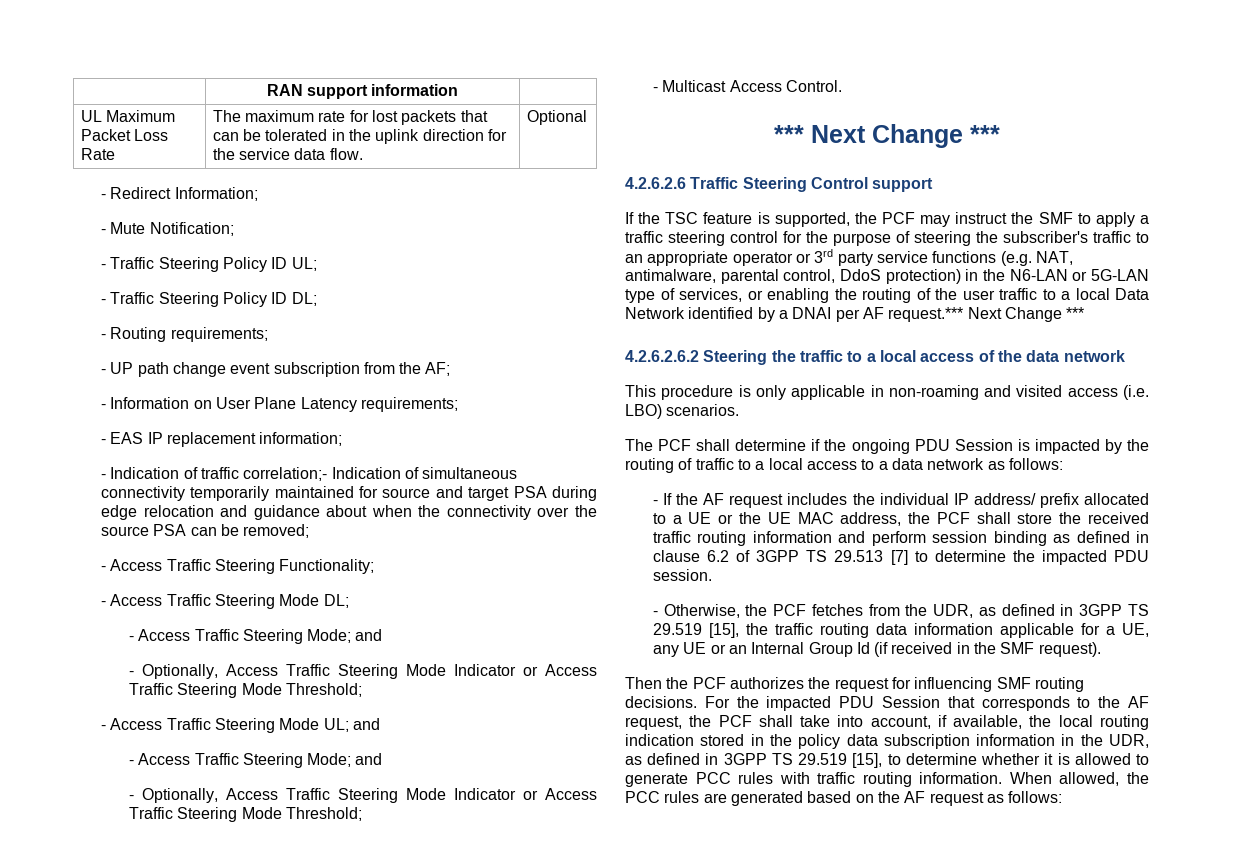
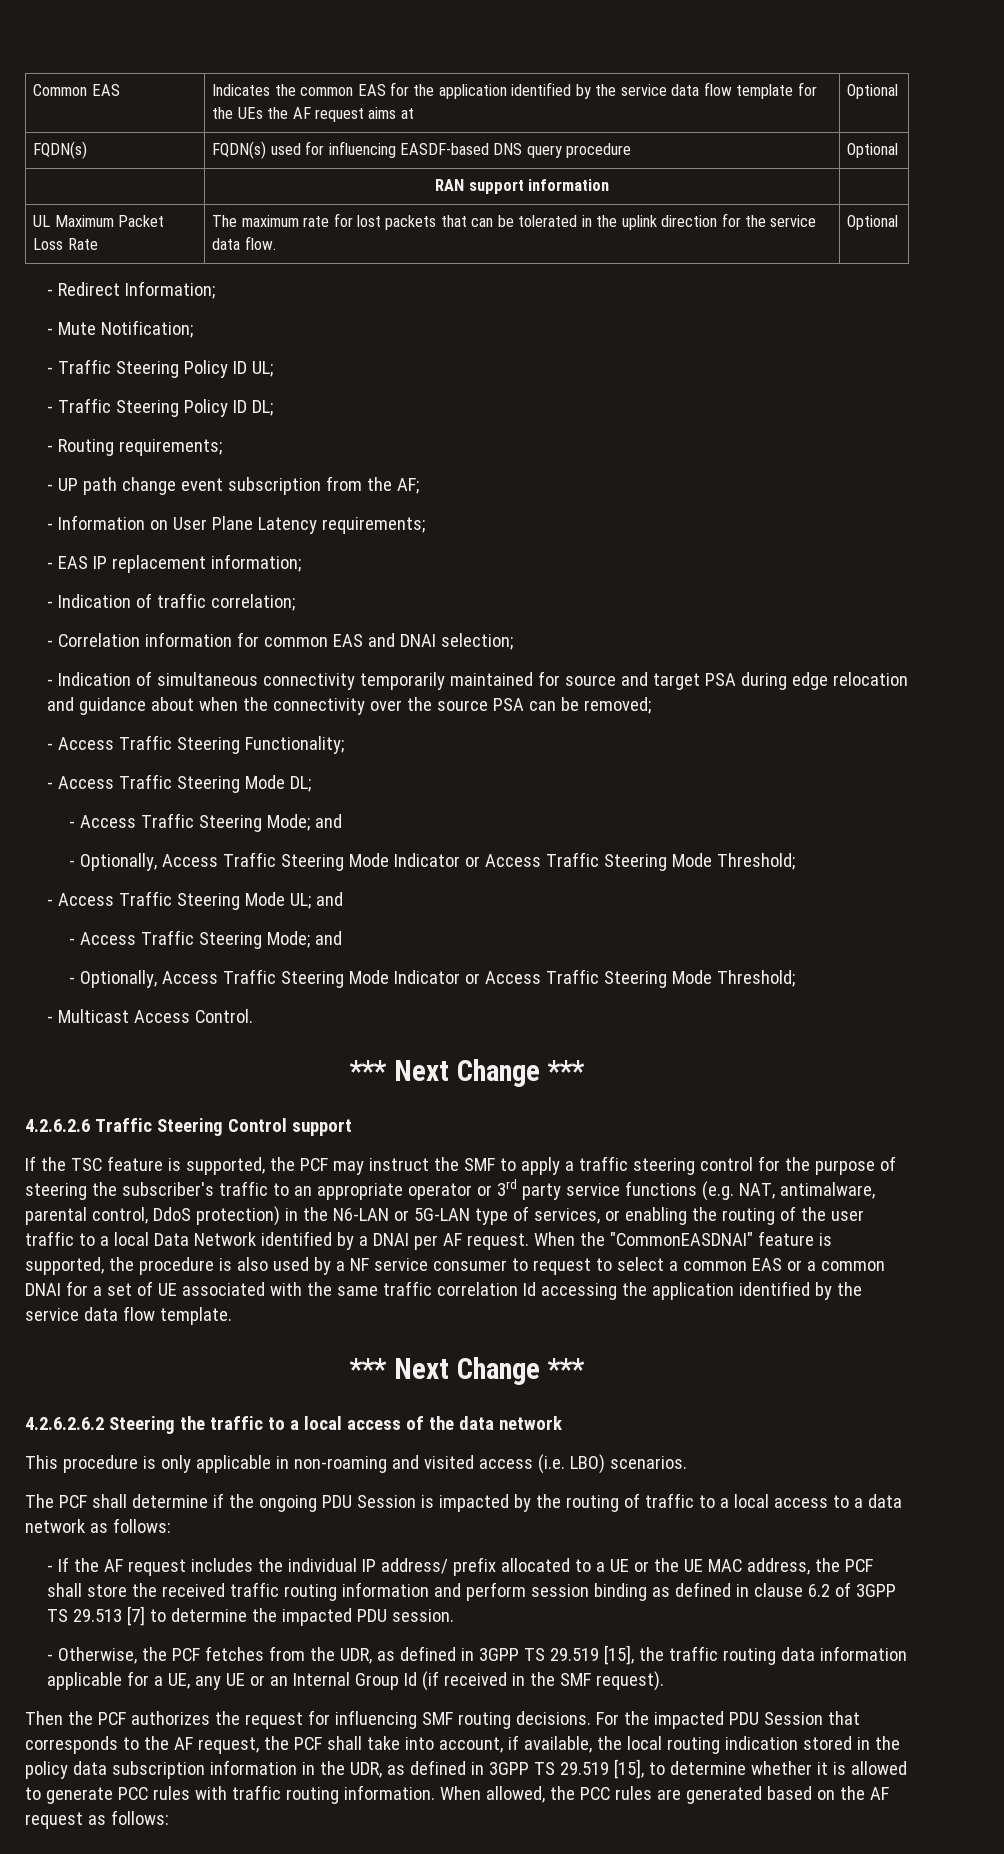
(266, 90) none -> [33,84,120,96] [212,82,817,99] [212,107,414,122] [847,84,899,99] [33,141,88,159] [212,141,632,159] [847,143,899,158] Common EAS | Indicates the common EAS for the application identified by the service data flow template for the UEs the AF request aims at | Optional // FQDN(s) | FQDN(s) used for influencing EASDF-based DNS query procedure | Optional //
[243,467,328,481] correlation;- -> [211,594,296,611] [47,632,514,650] [47,679,54,686] correlation; // - Correlation information for common EAS and DNAI selection; // -
[888,307,964,322] request.*** -> [466,1231,832,1250] [25,1257,885,1275] [25,1281,862,1300] [25,1306,232,1325] [349,1358,388,1379] request. When the "CommonEASDNAI" feature is supported, the procedure is also used by a NF service consumer to request to select a common EAS or a common DNAI for a set of UE associated with the same traffic correlation Id accessing the application identified by the service data flow template. // ***

